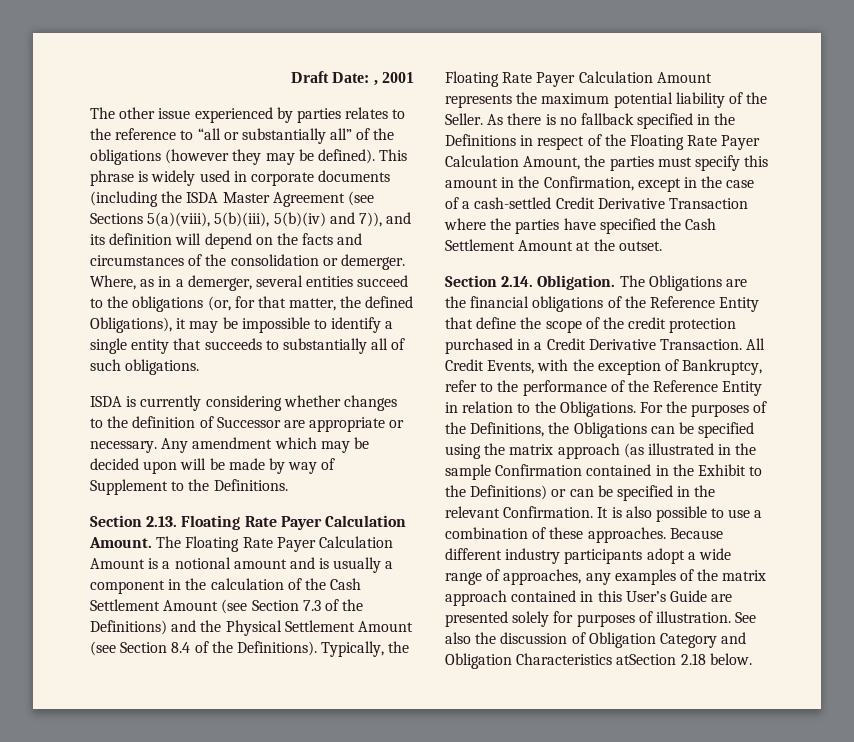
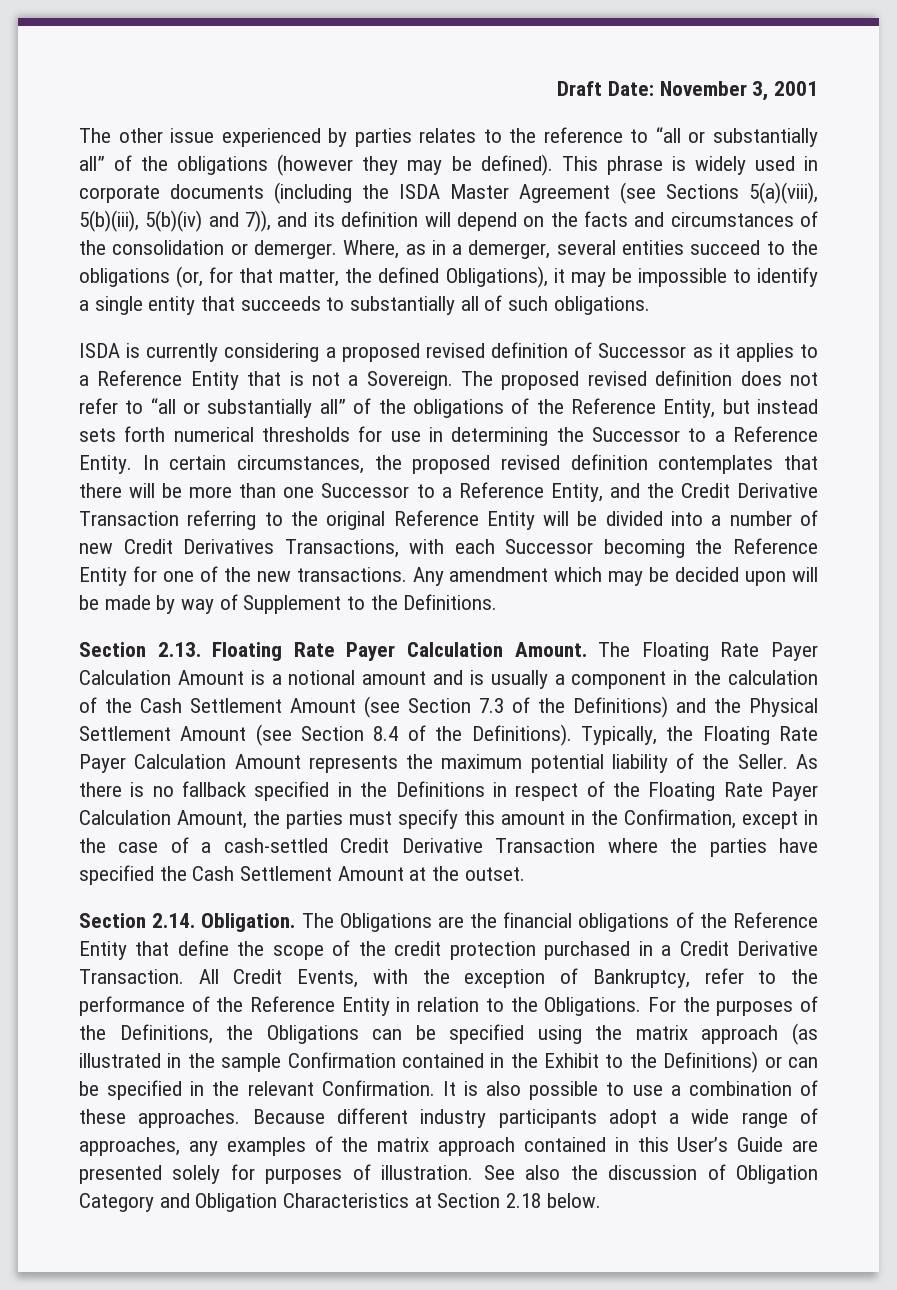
[373,80,378,86] , -> [659,81,769,101] November 3,
[283,395,397,411] [90,416,405,432] [90,441,157,453] whether changes to the definition of Successor are appropriate or necessary. -> [325,342,819,362] [79,370,818,390] [79,398,818,418] [79,426,818,446] [79,454,818,474] [79,482,818,502] [79,510,818,530] [79,538,818,558] [79,566,407,586] a proposed revised definition of Successor as it applies to a Reference Entity that is not a Sovereign. The proposed revised definition does not refer to “all or substantially all” of the obligations of the Reference Entity, but instead sets forth numerical thresholds for use in determining the Successor to a Reference Entity. In certain circumstances, the proposed revised definition contemplates that there will be more than one Successor to a Reference Entity, and the Credit Derivative Transaction referring to the original Reference Entity will be divided into a number of new Credit Derivatives Transactions, with each Successor becoming the Reference Entity for one of the new transactions.
[616,654,677,665] atSection -> [414,1193,501,1208] at Section

